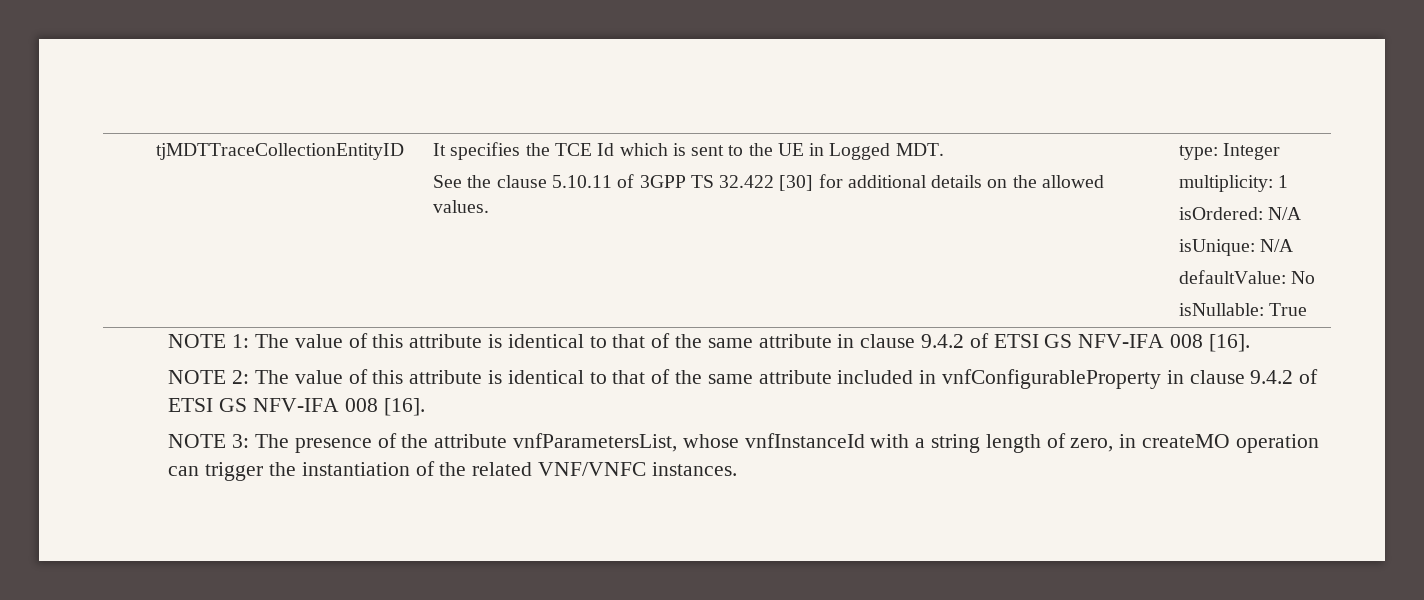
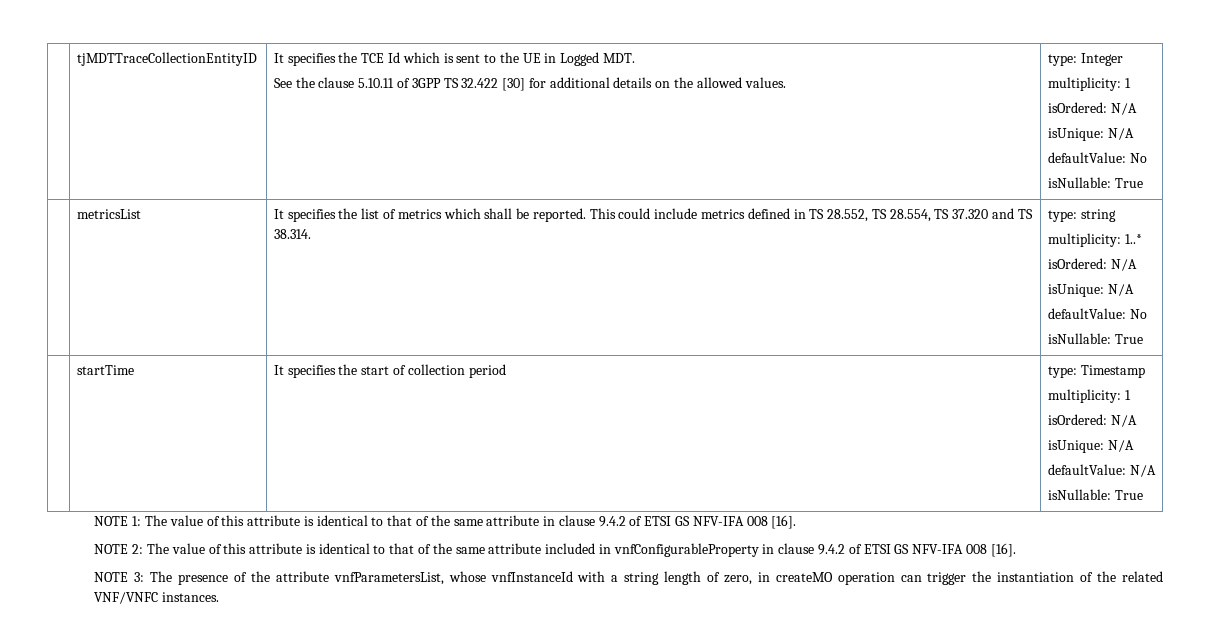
(1308, 309) none -> [76,209,141,219] [273,208,1033,222] [273,229,311,239] [1047,209,1116,222] [1047,233,1142,247] [1047,258,1137,271] [1047,284,1134,297] [1047,308,1147,319] [1047,333,1143,344] [76,365,134,375] [273,364,506,378] [1047,365,1145,378] [1047,389,1131,403] [1047,414,1137,427] [1047,440,1134,453] [1047,464,1156,477] [1047,489,1143,500] // | metricsList | It specifies the list of metrics which shall be reported. This could include metrics defined in TS 28.552, TS 28.554, TS 37.320 and TS 38.314. | type: string // multiplicity: 1..* // isOrdered: N/A // isUnique: N/A // defaultValue: No // isNullable: True // | startTime | It specifies the start of collection period | type: Timestamp // multiplicity: 1 // isOrdered: N/A // isUnique: N/A // defaultValue: N/A // isNullable: True

